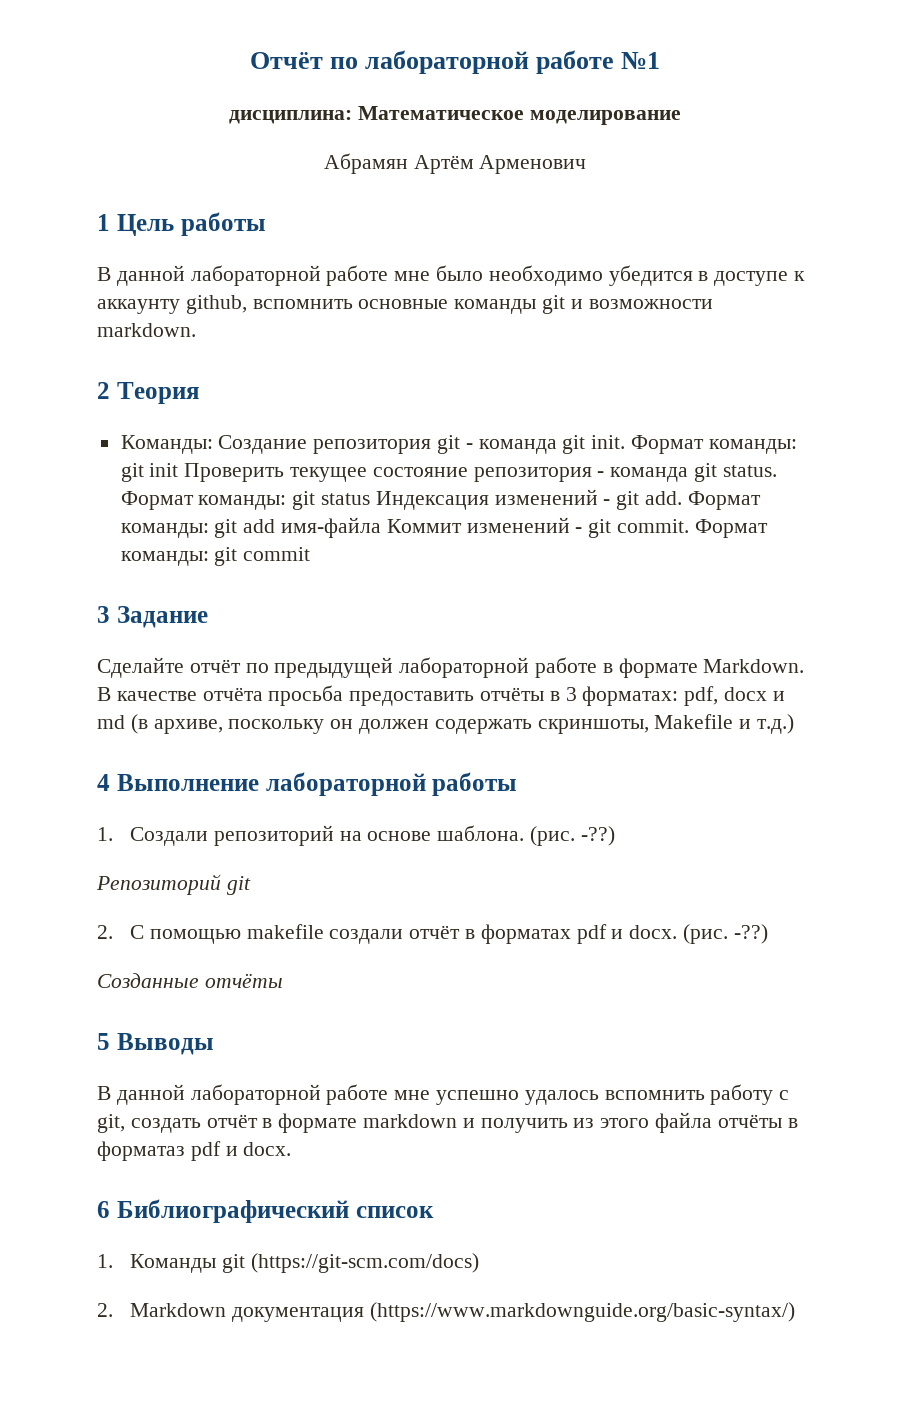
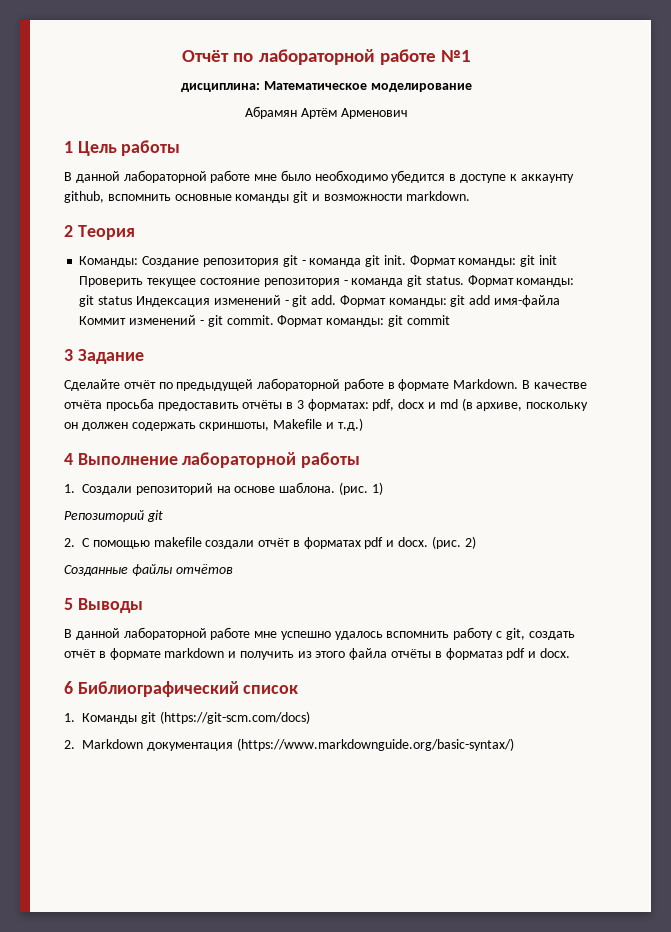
[580,826,615,846] -??) -> [371,482,383,495] 1)
[733,924,768,944] -??) -> [464,536,476,549] 2)
[204,973,283,988] отчёты -> [131,564,233,576] файлы отчётов

